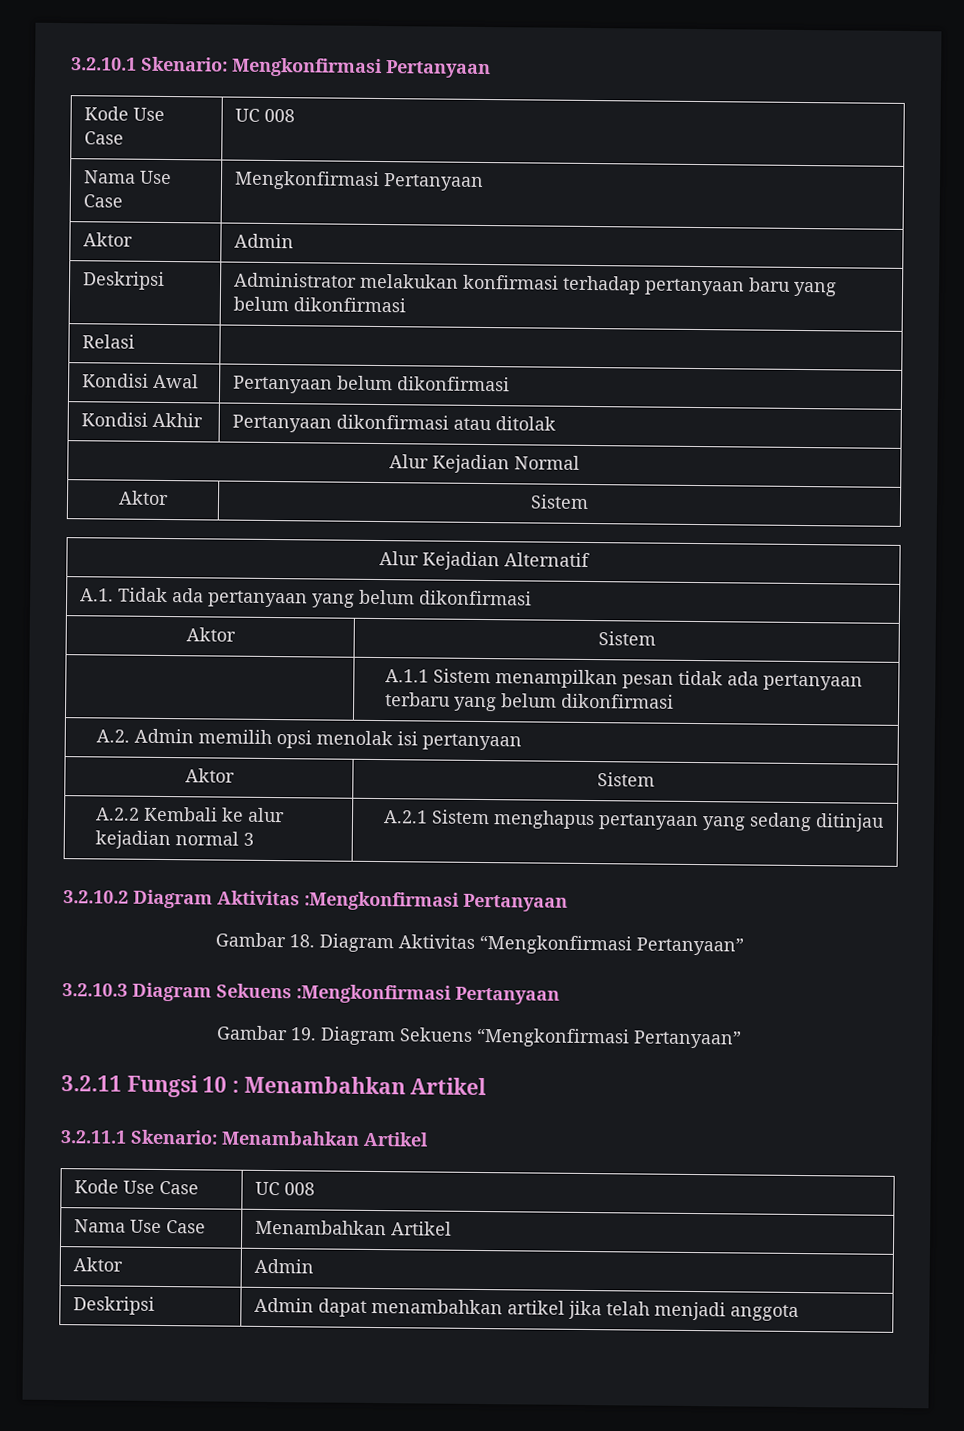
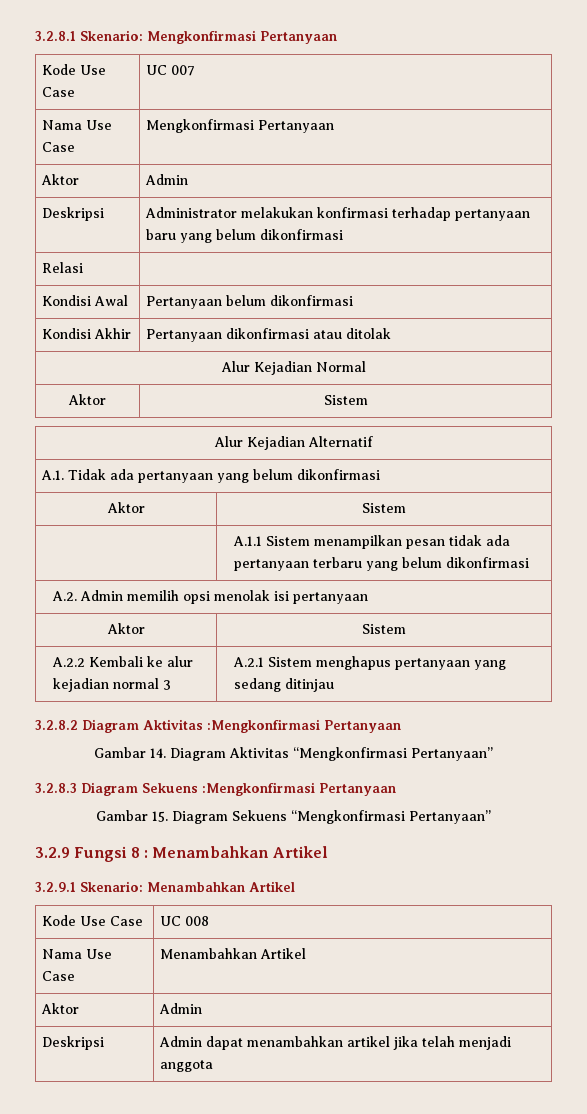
[71,57,137,71] 3.2.10.1 -> [35,31,76,41] 3.2.8.1
[264,108,296,123] 008 -> [170,65,195,76] 007
[63,890,129,904] 3.2.10.2 -> [35,720,78,730] 3.2.8.2
[289,934,315,948] 18. -> [150,748,166,758] 14.
[62,983,128,997] 3.2.10.3 -> [35,783,77,793] 3.2.8.3
[290,1027,317,1041] 19. -> [152,811,168,822] 15.
[61,1074,228,1098] 3.2.11 Fungsi 10 -> [35,846,140,862] 3.2.9 Fungsi 8
[60,1130,127,1144] 3.2.11.1 -> [35,882,76,892] 3.2.9.1

